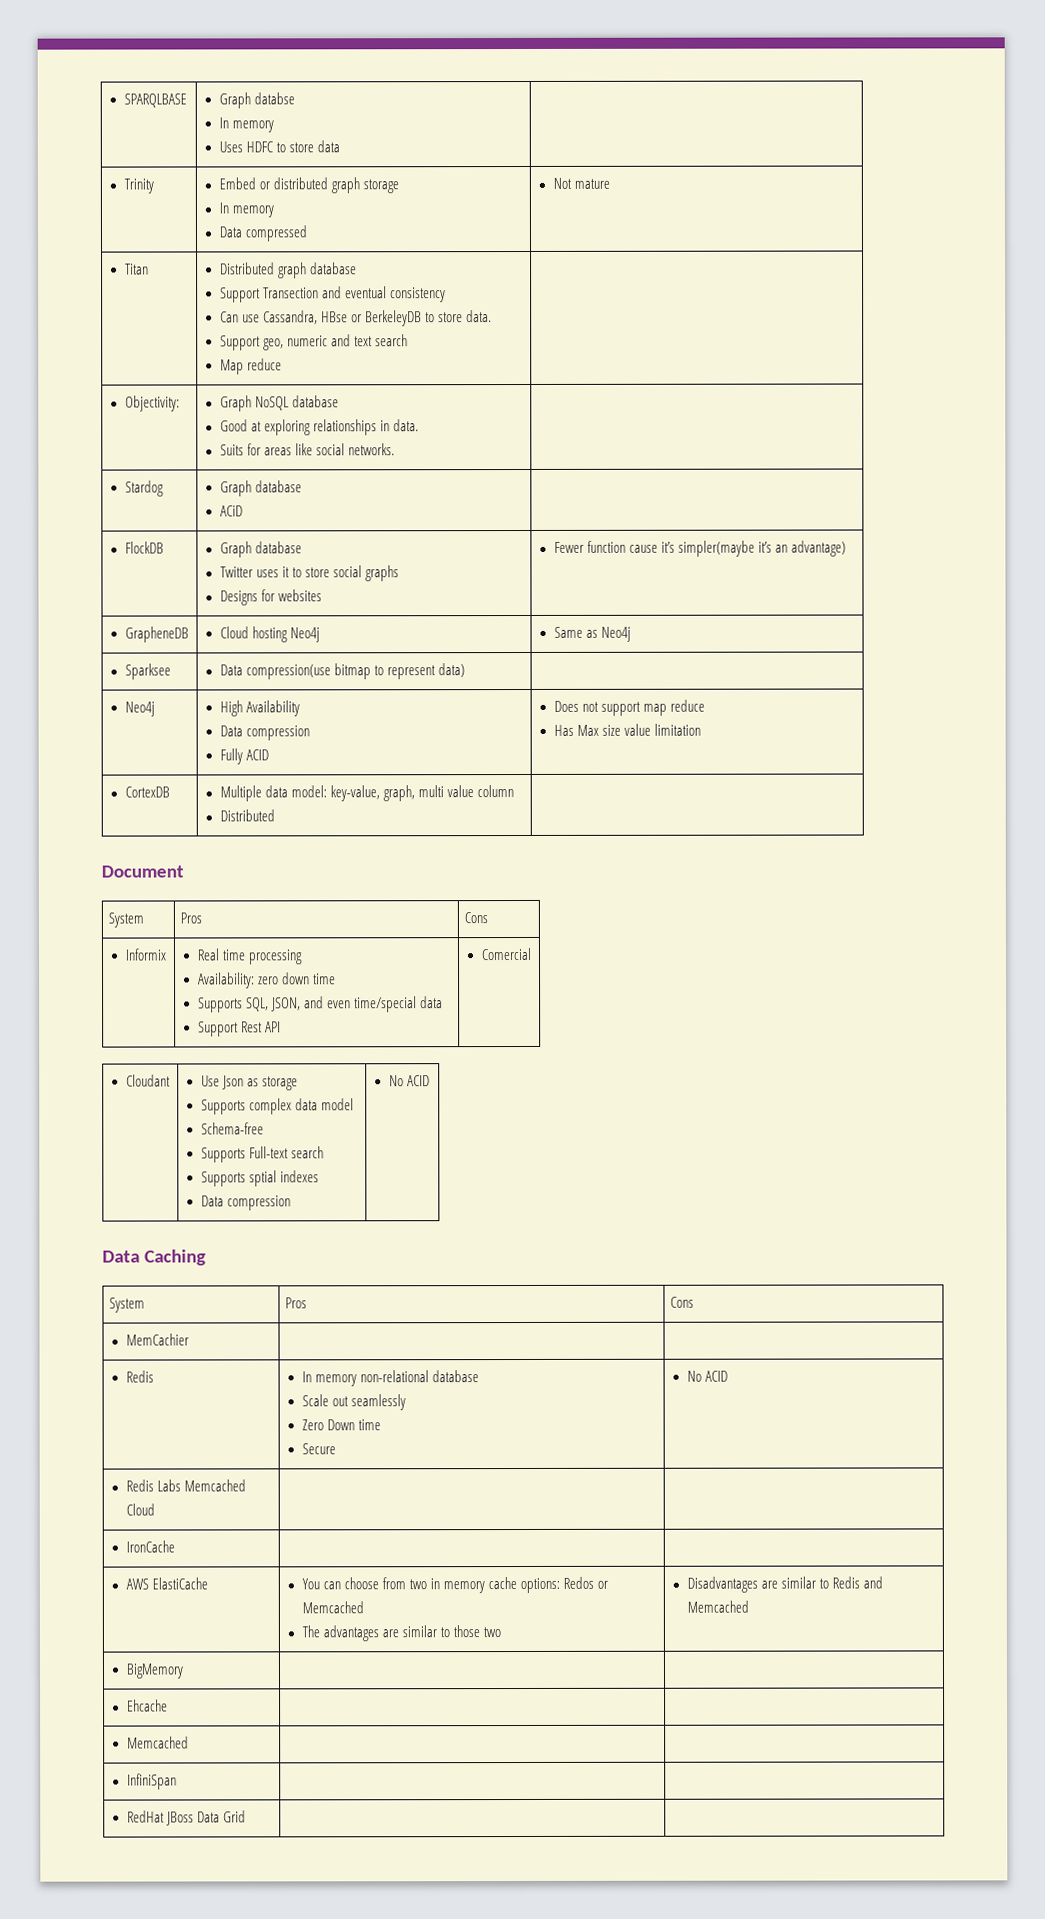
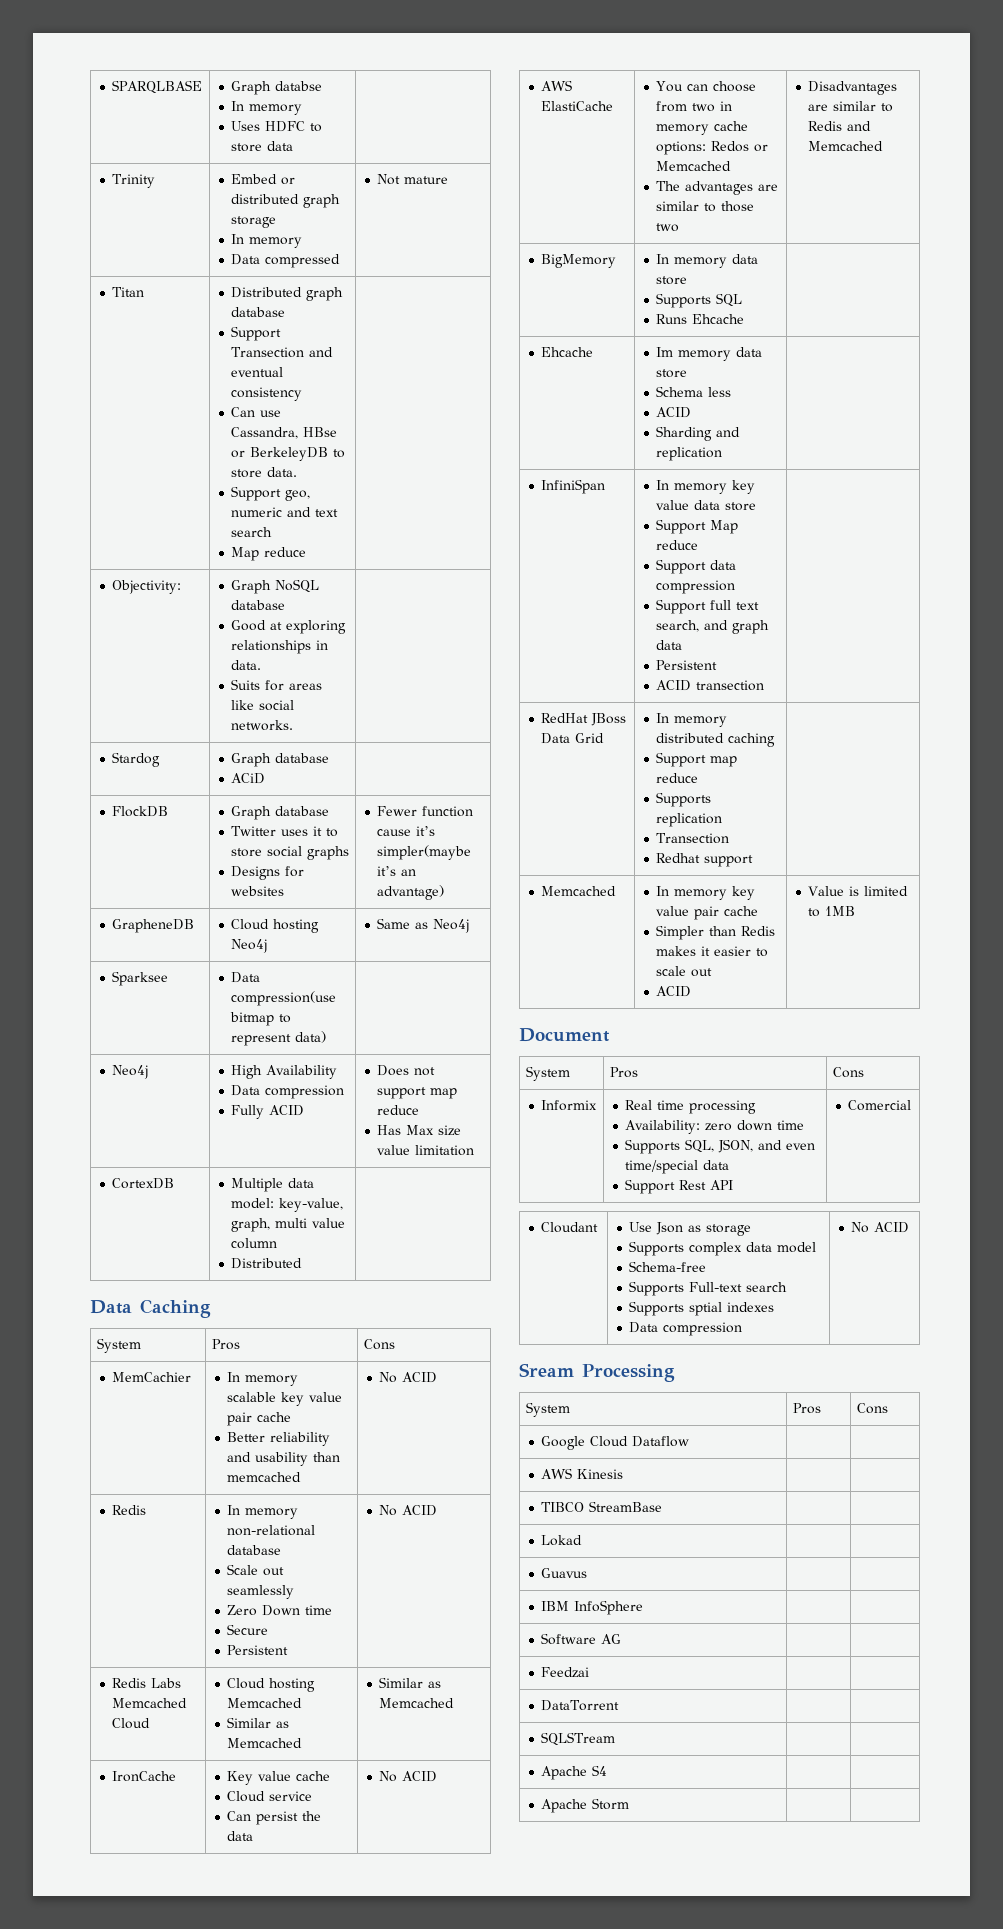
(275, 815) none -> [90,1299,211,1318] [96,1338,141,1353] [211,1339,240,1350] [363,1339,395,1350] [112,1372,192,1382] [227,1372,299,1386] [227,1392,343,1406] [227,1412,292,1426] [227,1432,331,1446] [227,1452,341,1466] [227,1472,302,1482] [379,1372,438,1383] [112,1505,147,1515] [227,1505,299,1519] [227,1525,316,1536] [227,1545,282,1555] [227,1564,285,1576] [227,1585,295,1599] [227,1605,333,1616] [227,1624,269,1635] [227,1645,289,1655] [379,1505,438,1516] [112,1678,182,1688] [112,1698,188,1708] [112,1718,151,1729] [227,1678,316,1692] [227,1698,303,1708] [227,1717,290,1728] [227,1738,303,1748] [379,1677,442,1688] [379,1698,455,1708] [112,1771,177,1782] [227,1771,331,1785] [227,1791,313,1802] [227,1811,322,1825] [227,1831,254,1841] [379,1771,438,1782] [541,80,573,91] [541,101,614,111] [656,81,757,92] [656,101,733,112] [656,121,749,135] [656,141,769,155] [656,161,732,171] [656,181,779,195] [656,201,755,212] [656,223,680,232] [808,81,898,95] [808,101,894,112] [808,121,872,131] [808,141,884,151] [541,254,617,268] [656,254,759,268] [656,276,688,285] [656,293,743,308] [656,314,745,324] [541,347,594,357] [656,347,763,361] [656,369,688,378] [656,386,732,397] [656,407,692,418] [656,426,741,441] [656,447,723,461] [541,479,606,494] [656,480,756,494] [656,500,757,511] [656,519,739,534] [656,540,699,550] [656,559,737,574] [656,580,736,594] [656,599,760,614] [656,620,770,634] [656,640,683,650] [656,660,718,670] [656,680,765,691] [541,713,627,726] [541,733,605,744] [656,713,728,727] [656,733,776,747] [656,752,738,767] [656,773,699,783] [656,792,712,807] [656,813,723,827] [656,833,730,844] [656,853,754,867] [541,886,617,896] [656,886,756,900] [656,906,759,920] [656,925,776,940] [656,946,769,957] [656,966,713,977] [656,986,692,997] [808,886,909,896] [808,906,856,917] // Data Caching // System | Pros | Cons // MemCachier | In memory scalable key value pair cache // Better reliability and usability than memcached | No ACID // Redis | In memory non-relational database // Scale out seamlessly // Zero Down time // Secure // Persistent | No ACID // Redis Labs Memcached Cloud | Cloud hosting Memcached // Similar as Memcached | Similar as Memcached // IronCache | Key value cache // Cloud service // Can persist the data | No ACID // AWS ElastiCache | You can choose from two in memory cache options: Redos or Memcached // The advantages are similar to those two | Disadvantages are similar to Redis and Memcached // BigMemory | In memory data store // Supports SQL // Runs Ehcache | // Ehcache | Im memory data store // Schema less // ACID // Sharding and replication | // InfiniSpan | In memory key value data store // Support Map reduce // Support data compression // Support full text search, and graph data // Persistent // ACID transection | // RedHat JBoss Data Grid | In memory distributed caching // Support map reduce // Supports replication // Transection // Redhat support | // Memcached | In memory key value pair cache // Simpler than Redis makes it easier to scale out // ACID | Value is limited to 1MB
[102,1249,207,1266] [109,1297,146,1313] [285,1297,308,1309] [670,1296,695,1308] [125,1333,189,1346] [125,1370,154,1383] [301,1370,480,1387] [301,1394,407,1411] [301,1419,382,1431] [301,1443,336,1455] [686,1370,728,1382] [125,1479,247,1492] [125,1503,155,1516] [125,1540,175,1553] [125,1577,208,1590] [301,1576,609,1594] [301,1601,364,1614] [301,1625,502,1642] [686,1576,884,1593] [686,1600,749,1613] [125,1663,184,1679] [126,1699,168,1712] [126,1736,189,1749] [126,1773,177,1790] [126,1810,247,1826] Data Caching // System | Pros | Cons // MemCachier | | // Redis | In memory non-relational database // Scale out seamlessly // Zero Down time // Secure | No ACID // Redis Labs Memcached Cloud | | // IronCache | | // AWS ElastiCache | You can choose from two in memory cache options: Redos or Memcached // The advantages are similar to those two | Disadvantages are similar to Redis and Memcached // BigMemory | | // Ehcache | | // Memcached | | // InfiniSpan | | // RedHat JBoss Data Grid -> [519,1363,675,1382] [525,1402,570,1417] [792,1403,821,1414] [856,1403,888,1414] [541,1436,690,1450] [541,1468,624,1479] [541,1501,663,1512] [541,1535,583,1546] [541,1568,588,1578] [541,1600,644,1615] [541,1633,622,1645] [541,1667,590,1678] [541,1700,620,1711] [541,1732,616,1746] [541,1765,608,1780] [541,1798,630,1813] Sream Processing // System | Pros | Cons // Google Cloud Dataflow | | // AWS Kinesis | | // TIBCO StreamBase | | // Lokad | | // Guavus | | // IBM InfoSphere | | // Software AG | | // Feedzai | | // DataTorrent | | // SQLSTream | | // Apache S4 | | // Apache Storm

